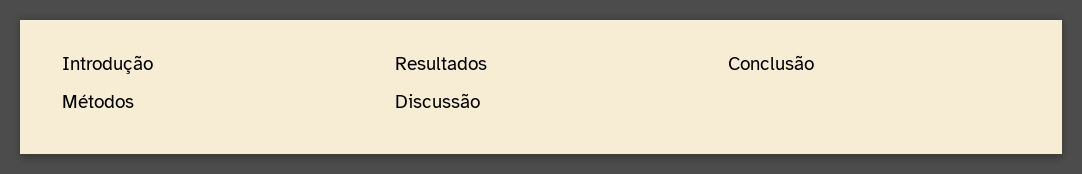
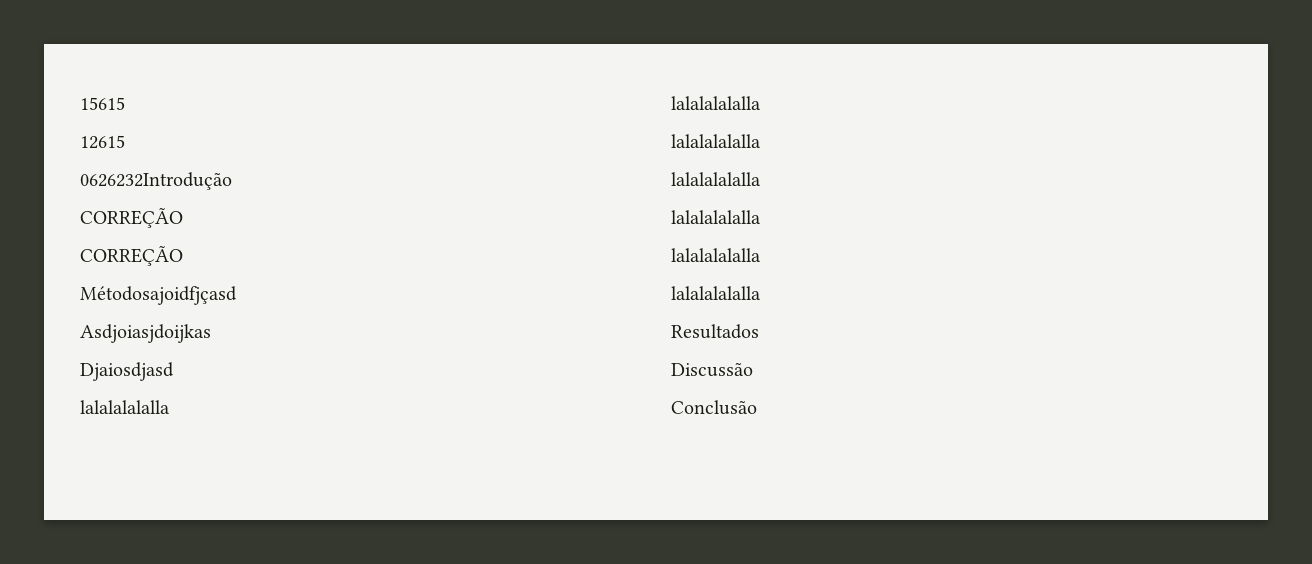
[62,55,153,74] [62,94,134,108] Introdução // Métodos -> [80,97,125,110] [80,135,125,149] [80,172,232,190] [80,207,183,228] [80,245,183,266] [80,286,237,305] [80,324,211,343] [80,362,174,381] [80,400,170,414] [671,96,761,110] [671,134,761,148] [671,172,761,186] [671,210,761,224] [671,248,761,262] [671,286,761,300] 15615 // 12615 // 0626232Introdução // CORREÇÃO // CORREÇÃO // Métodosajoidfjçasd // Asdjoiasjdoijkas // Djaiosdjasd // lalalalalalla // lalalalalalla // lalalalalalla // lalalalalalla // lalalalalalla // lalalalalalla // lalalalalalla

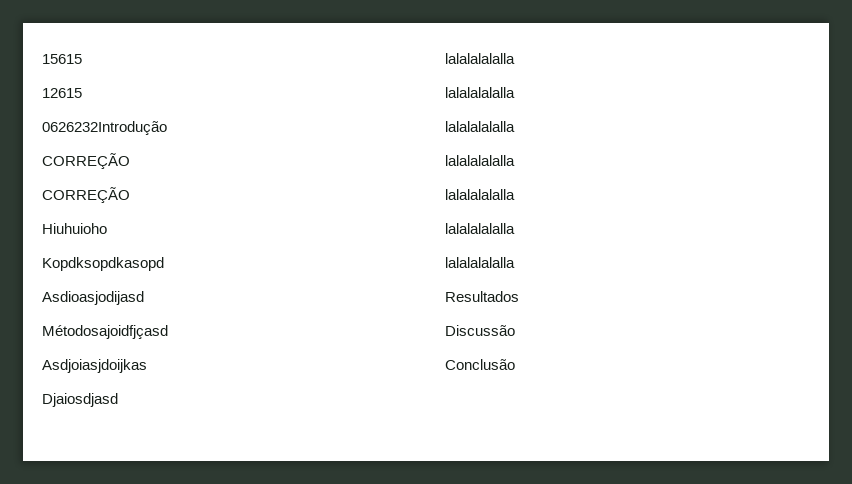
(183, 255) none -> [42,223,107,234] [42,257,164,271] [42,291,144,305] // Hiuhuioho // Kopdksopdkasopd // Asdioasjodijasd

